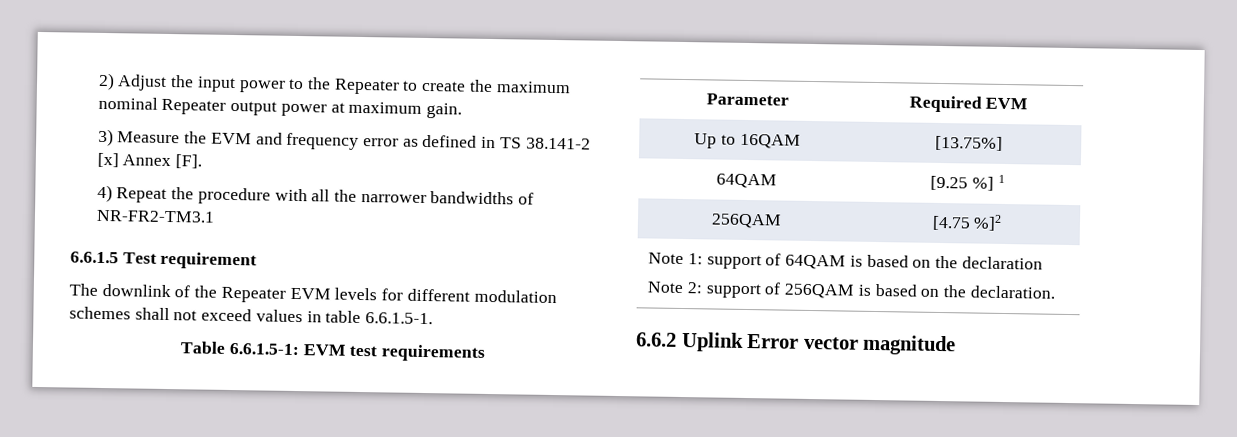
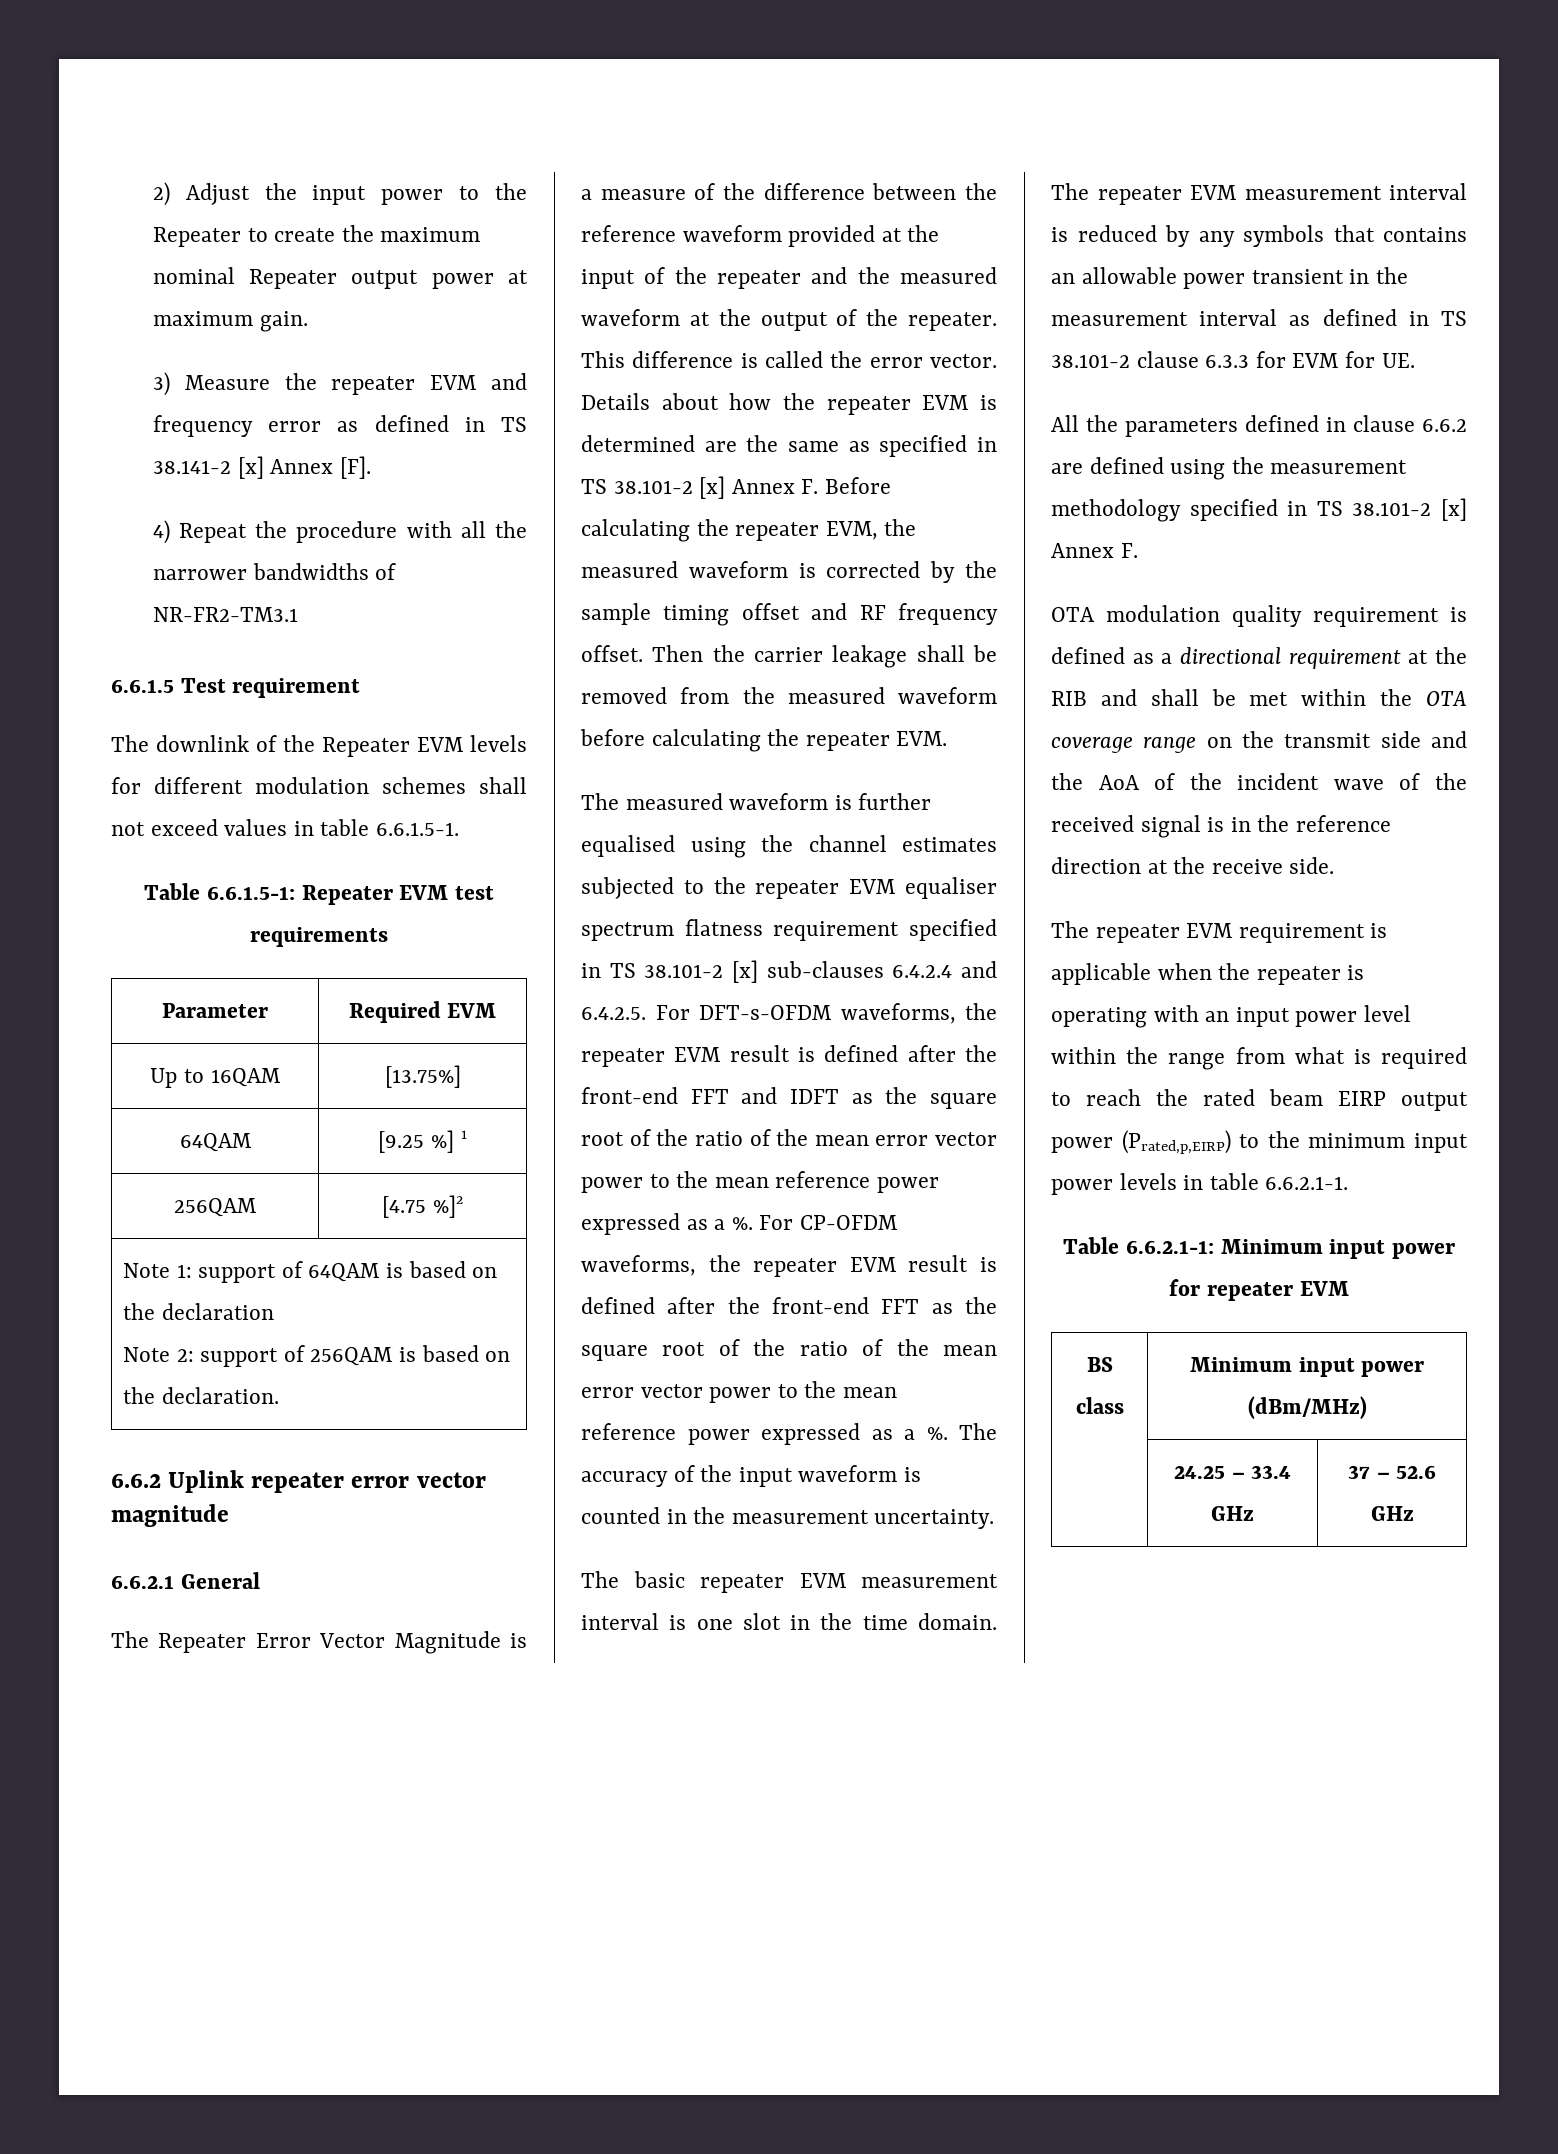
(208, 137) none -> [331,376,416,395] repeater
(300, 349) none -> [301,885,393,905] Repeater
[747,334,800,349] Error -> [251,1472,410,1493] repeater error
(957, 345) none -> [111,1572,260,1589] [111,1631,527,1654] [581,183,997,200] [581,225,940,247] [581,267,997,289] [581,309,997,331] [581,351,997,368] [581,393,997,415] [581,435,997,457] [581,476,892,499] [581,519,917,542] [581,561,997,583] [581,603,998,626] [581,645,997,668] [581,687,997,704] [580,729,948,752] [581,793,932,810] [581,835,997,858] [581,877,997,899] [581,919,997,941] [581,960,997,983] [581,1003,997,1024] [581,1045,997,1067] [581,1087,997,1109] [581,1129,997,1146] [581,1171,940,1193] [581,1213,899,1235] [581,1255,997,1277] [581,1297,997,1314] [581,1339,997,1361] [581,1381,898,1403] [581,1423,997,1445] [581,1465,922,1487] [581,1507,995,1529] [581,1571,998,1593] [581,1613,997,1630] [1051,183,1467,205] [1051,225,1467,247] [1051,267,1409,289] [1051,309,1467,326] [1051,351,1415,368] [1051,415,1467,437] [1051,457,1408,480] [1051,498,1467,522] [1051,543,1138,558] [1051,605,1467,627] [1051,647,1467,669] [1051,689,1467,706] [1051,731,1467,753] [1051,773,1467,790] [1051,815,1392,838] [1051,857,1335,874] [1051,921,1388,943] [1051,963,1365,985] [1051,1005,1412,1028] [1051,1047,1467,1070] [1051,1089,1468,1111] [1051,1130,1468,1154] [1051,1173,1349,1195] [1063,1237,1455,1259] [1169,1279,1349,1301] [1086,1357,1113,1372] [1075,1397,1124,1414] [1189,1357,1425,1377] [1247,1396,1367,1419] [1173,1465,1292,1479] [1211,1506,1254,1521] [1347,1465,1437,1479] [1370,1506,1414,1521] // 6.6.2.1 General // The Repeater Error Vector Magnitude is a measure of the difference between the reference waveform provided at the input of the repeater and the measured waveform at the output of the repeater. This difference is called the error vector. Details about how the repeater EVM is determined are the same as specified in TS 38.101-2 [x] Annex F. Before calculating the repeater EVM, the measured waveform is corrected by the sample timing offset and RF frequency offset. Then the carrier leakage shall be removed from the measured waveform before calculating the repeater EVM. // The measured waveform is further equalised using the channel estimates subjected to the repeater EVM equaliser spectrum flatness requirement specified in TS 38.101-2 [x] sub-clauses 6.4.2.4 and 6.4.2.5. For DFT-s-OFDM waveforms, the repeater EVM result is defined after the front-end FFT and IDFT as the square root of the ratio of the mean error vector power to the mean reference power expressed as a %. For CP-OFDM waveforms, the repeater EVM result is defined after the front-end FFT as the square root of the ratio of the mean error vector power to the mean reference power expressed as a %. The accuracy of the input waveform is counted in the measurement uncertainty. // The basic repeater EVM measurement interval is one slot in the time domain. The repeater EVM measurement interval is reduced by any symbols that contains an allowable power transient in the measurement interval as defined in TS 38.101-2 clause 6.3.3 for EVM for UE. // All the parameters defined in clause 6.6.2 are defined using the measurement methodology specified in TS 38.101-2 [x] Annex F. // OTA modulation quality requirement is defined as a directional requirement at the RIB and shall be met within the OTA coverage range on the transmit side and the AoA of the incident wave of the received signal is in the reference direction at the receive side. // The repeater EVM requirement is applicable when the repeater is operating with an input power level within the range from what is required to reach the rated beam EIRP output power (Prated,p,EIRP) to the minimum input power levels in table 6.6.2.1-1. // Table 6.6.2.1-1: Minimum input power for repeater EVM // BS class | Minimum input power (dBm/MHz) // | 24.25 – 33.4 GHz | 37 – 52.6 GHz

